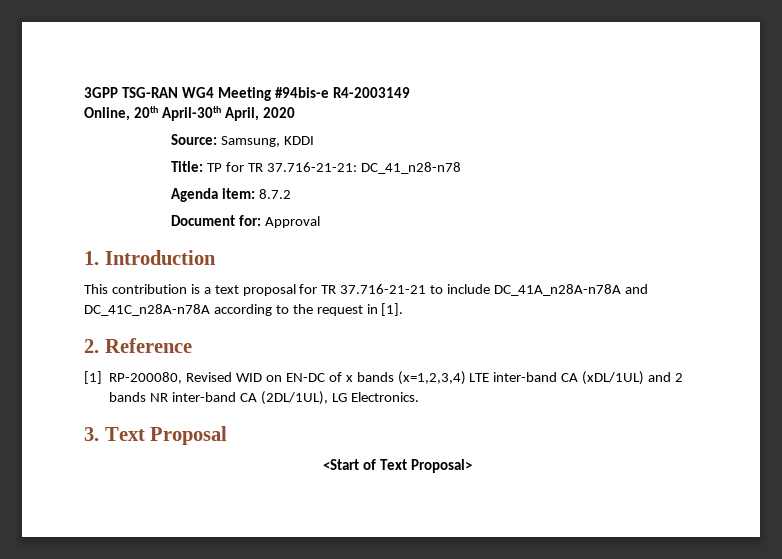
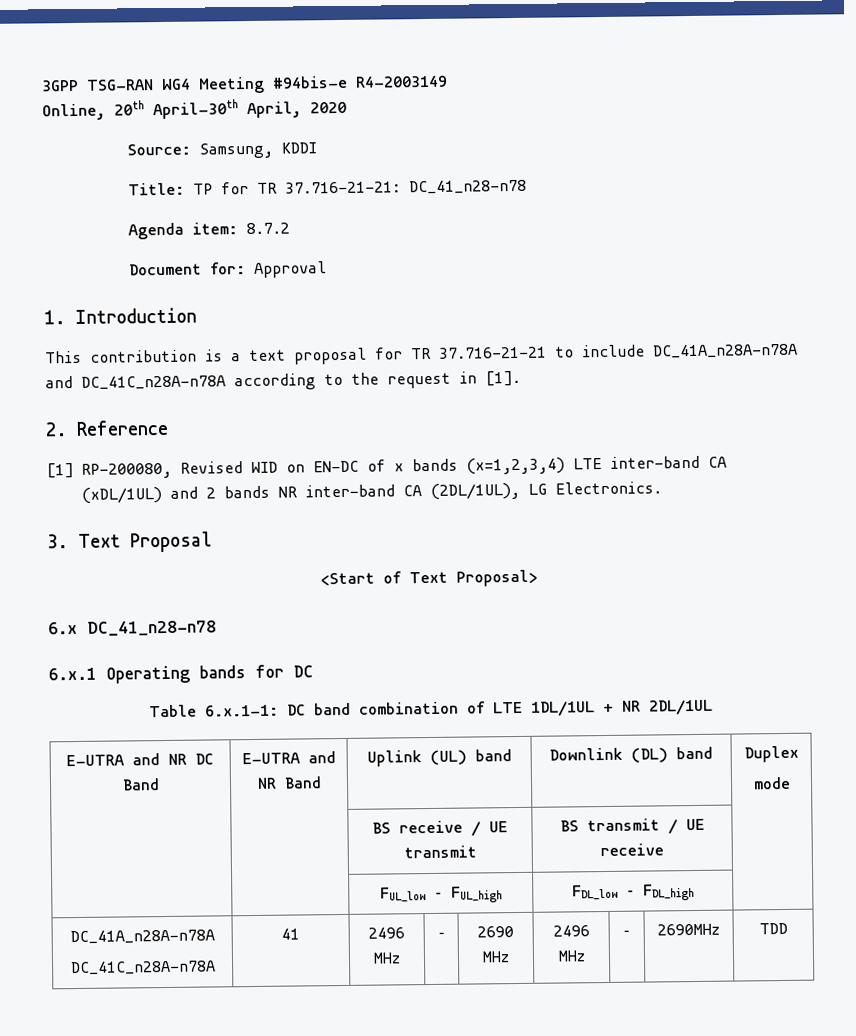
(472, 466) none -> [48,620,217,636] [48,664,313,684] [148,699,713,718] [66,753,214,767] [121,778,160,791] [241,751,336,765] [256,776,322,789] [366,749,512,767] [549,746,713,763] [743,745,799,763] [752,776,791,790] [372,820,508,837] [403,845,477,859] [559,818,705,835] [600,843,664,857] [379,886,503,903] [571,884,695,901] [69,929,215,945] [70,960,216,976] [281,928,300,940] [368,927,405,939] [373,952,401,964] [436,931,446,938] [477,926,514,938] [482,951,510,963] [552,925,590,937] [557,950,586,962] [622,929,631,936] [657,923,720,936] [758,922,788,935] // 6.x DC_41_n28-n78 // 6.x.1 Operating bands for DC // Table 6.x.1-1: DC band combination of LTE 1DL/1UL + NR 2DL/1UL // E-UTRA and NR DC Band | E-UTRA and NR Band | Uplink (UL) band | Downlink (DL) band | Duplex // mode // | | BS receive / UE transmit | BS transmit / UE receive | // | | FUL_low – FUL_high | FDL_low – FDL_high | // DC_41A_n28A-n78A // DC_41C_n28A-n78A | 41 | 2496 MHz | – | 2690 MHz | 2496 MHz | – | 2690MHz | TDD

